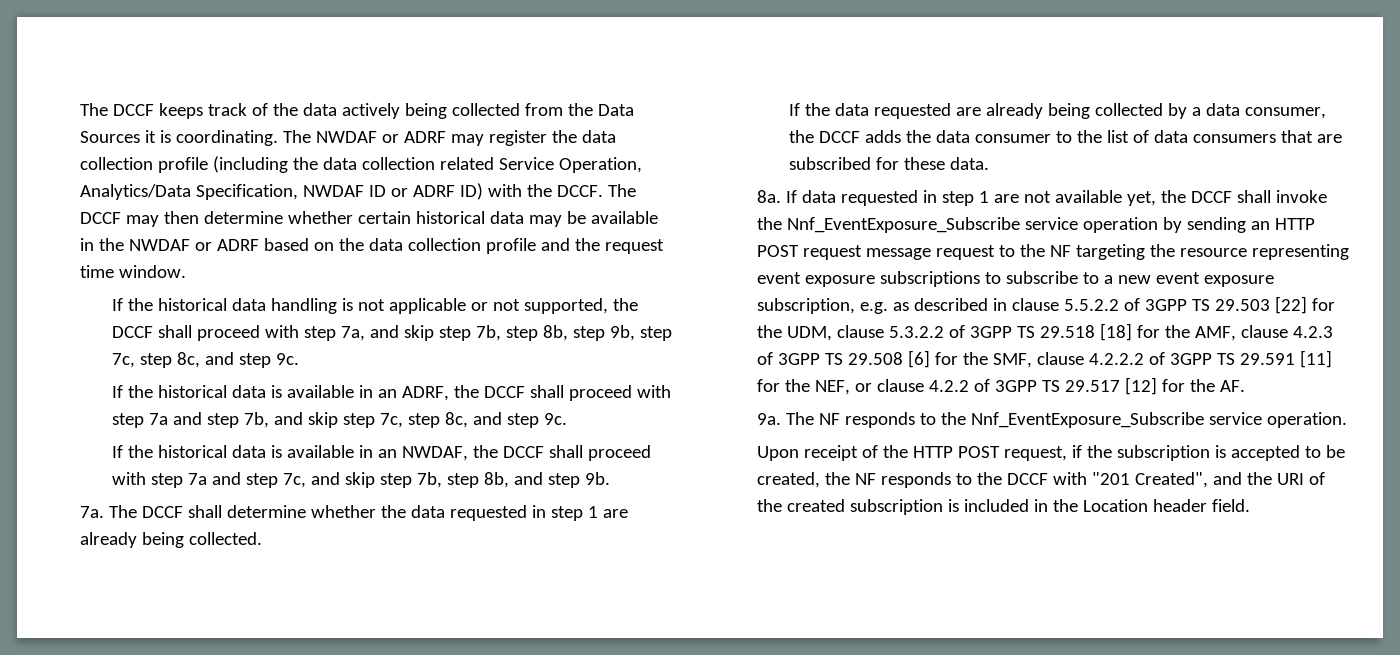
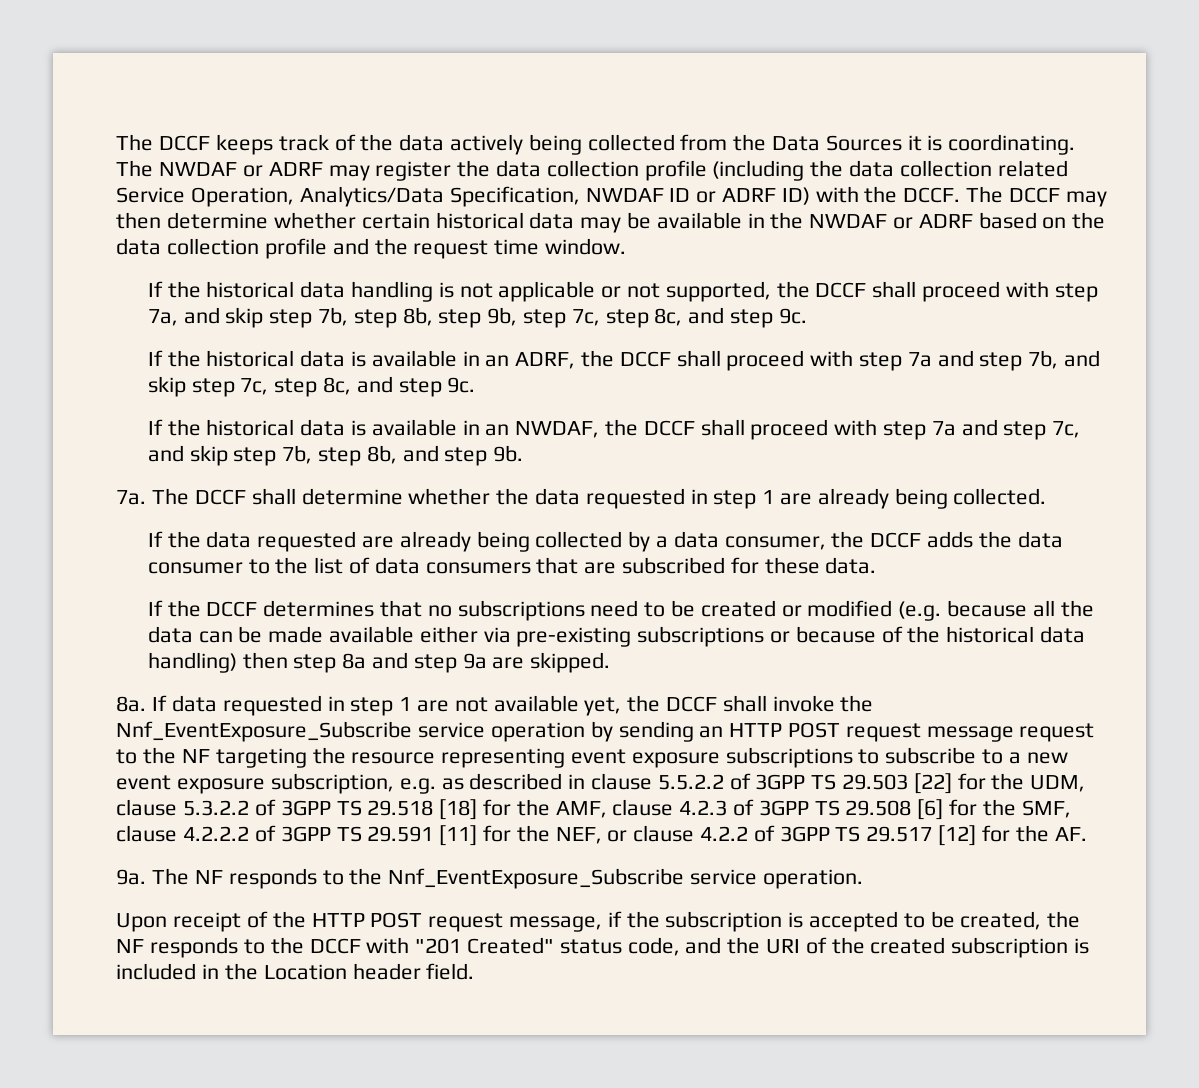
(990, 163) none -> [147,600,1094,621] [147,626,1086,647] [147,652,611,673] // If the DCCF determines that no subscriptions need to be created or modified (e.g. because all the data can be made available either via pre-existing subscriptions or because of the historical data handling) then step 8a and step 9a are skipped.
[1003,446,1067,461] request, -> [428,913,603,932] request message,
[1134,472,1208,488] Created", -> [467,937,680,956] Created" status code,

